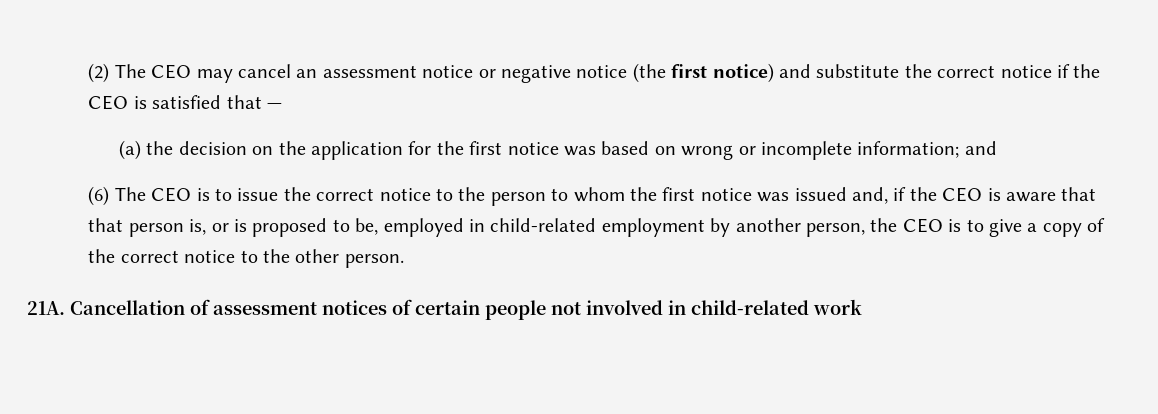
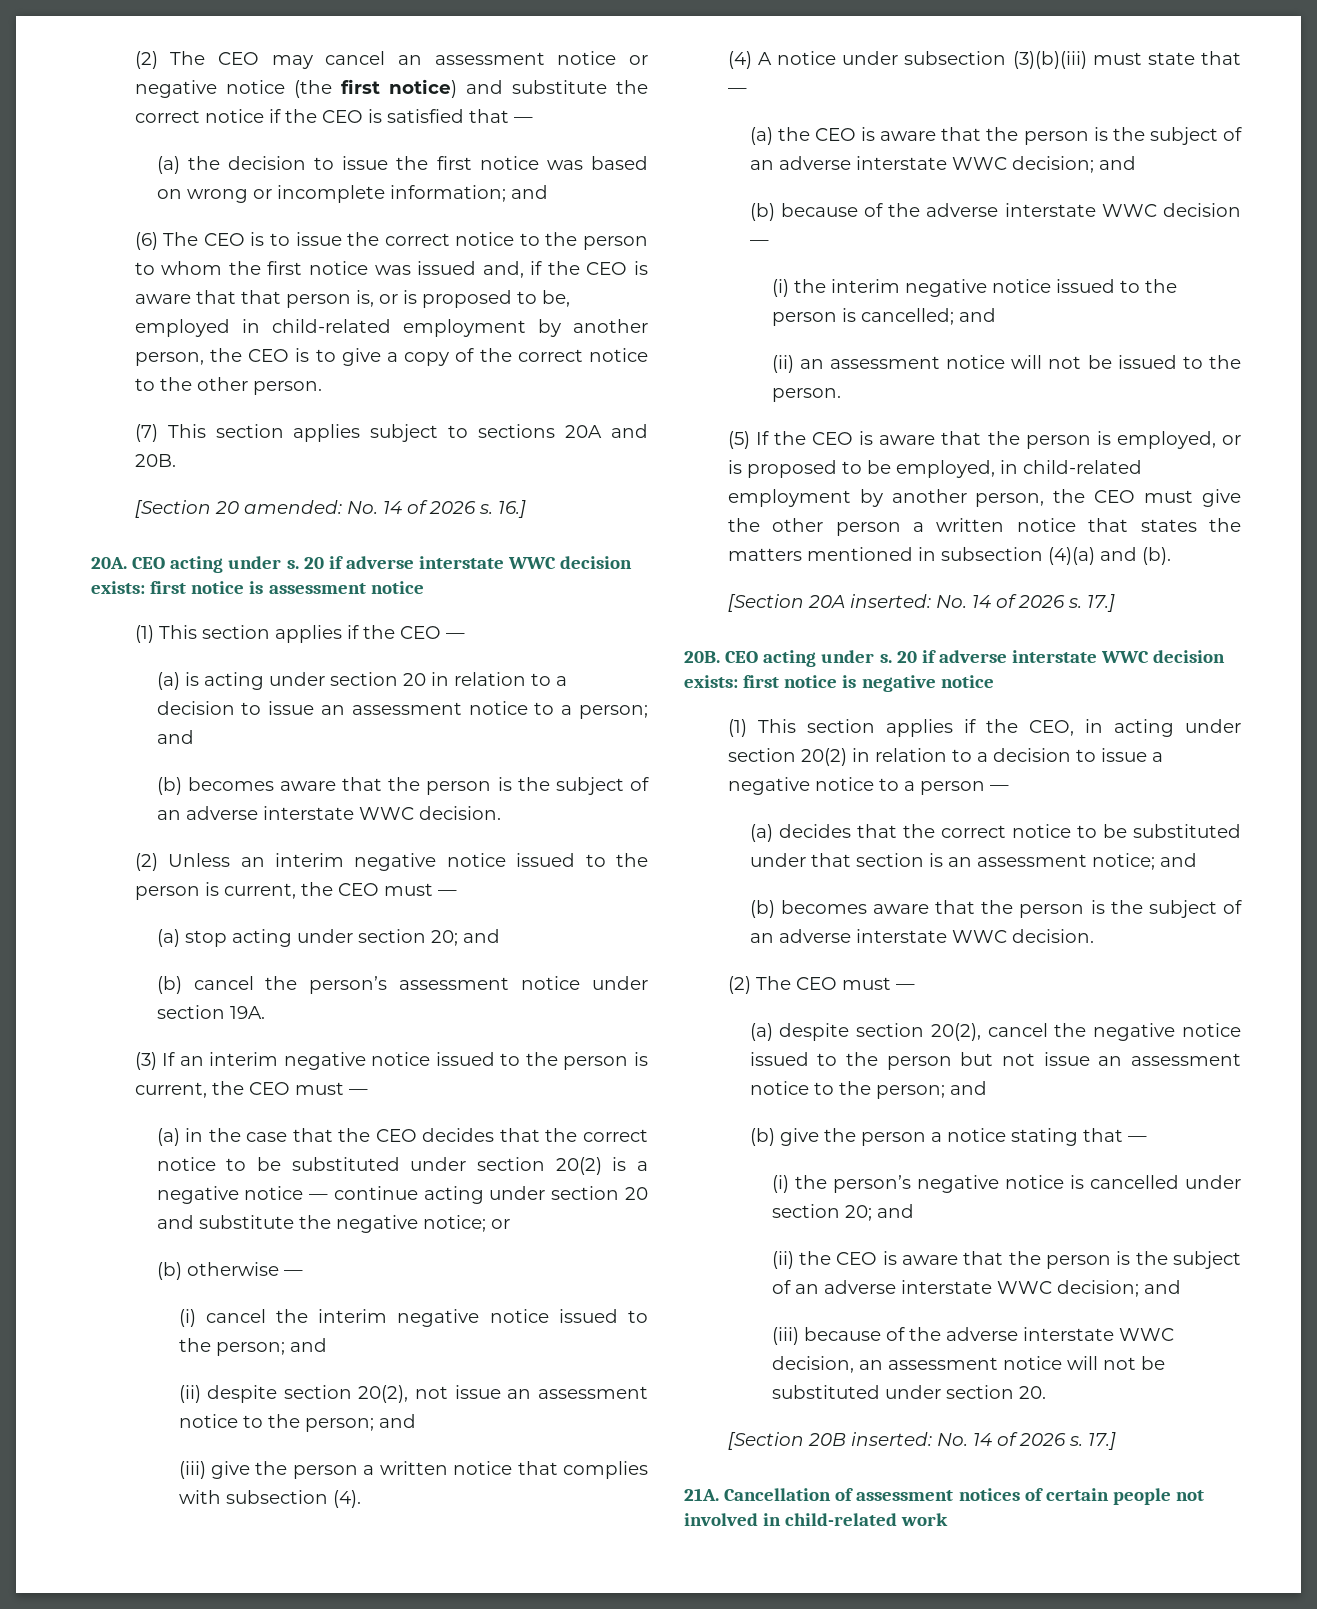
[252,141,432,160] on the application for -> [314,156,389,170] to issue
(404, 261) none -> [134,424,648,442] [134,454,176,467] [134,500,526,518] [91,556,633,573] [91,581,424,594] [134,625,465,643] [156,672,567,690] [156,701,648,719] [156,730,194,744] [156,777,649,795] [156,806,501,820] [134,853,648,871] [134,882,457,900] [156,929,500,947] [156,976,648,994] [156,1005,265,1019] [134,1052,648,1070] [134,1081,368,1098] [156,1128,648,1146] [156,1157,648,1175] [156,1186,648,1204] [156,1215,510,1233] [156,1262,303,1280] [178,1309,648,1327] [178,1338,327,1356] [178,1385,648,1403] [178,1414,416,1432] [178,1461,649,1479] [178,1490,361,1508] [727,51,1241,69] [727,88,747,94] [749,127,1242,145] [749,156,1136,173] [749,203,1241,221] [749,240,769,246] [771,279,1177,297] [771,308,996,326] [771,355,1241,373] [771,388,841,402] [727,431,1241,449] [727,460,1142,478] [727,489,1241,507] [727,518,1241,536] [727,547,1171,565] [727,594,1115,612] [684,650,1226,667] [684,675,994,692] [727,719,1241,737] [727,748,1163,766] [727,777,1009,795] [749,824,1241,842] [749,853,1197,870] [749,900,1242,918] [749,929,1094,943] [727,976,915,994] [749,1023,1241,1041] [749,1052,1241,1070] [749,1081,987,1099] [749,1128,1147,1146] [771,1175,1241,1193] [771,1204,914,1221] [771,1251,1241,1269] [771,1280,1181,1297] [771,1327,1174,1345] [771,1356,1165,1373] [771,1385,1046,1399] [727,1432,1116,1450] // (7) This section applies subject to sections 20A and 20B. // [Section 20 amended: No. 14 of 2026 s. 16.] // 20A. CEO acting under s. 20 if adverse interstate WWC decision exists: first notice is assessment notice // (1) This section applies if the CEO — // (a) is acting under section 20 in relation to a decision to issue an assessment notice to a person; and // (b) becomes aware that the person is the subject of an adverse interstate WWC decision. // (2) Unless an interim negative notice issued to the person is current, the CEO must — // (a) stop acting under section 20; and // (b) cancel the person’s assessment notice under section 19A. // (3) If an interim negative notice issued to the person is current, the CEO must — // (a) in the case that the CEO decides that the correct notice to be substituted under section 20(2) is a negative notice — continue acting under section 20 and substitute the negative notice; or // (b) otherwise — // (i) cancel the interim negative notice issued to the person; and // (ii) despite section 20(2), not issue an assessment notice to the person; and // (iii) give the person a written notice that complies with subsection (4). // (4) A notice under subsection (3)(b)(iii) must state that — // (a) the CEO is aware that the person is the subject of an adverse interstate WWC decision; and // (b) because of the adverse interstate WWC decision — // (i) the interim negative notice issued to the person is cancelled; and // (ii) an assessment notice will not be issued to the person. // (5) If the CEO is aware that the person is employed, or is proposed to be employed, in child-related employment by another person, the CEO must give the other person a written notice that states the matters mentioned in subsection (4)(a) and (b). // [Section 20A inserted: No. 14 of 2026 s. 17.] // 20B. CEO acting under s. 20 if adverse interstate WWC decision exists: first notice is negative notice // (1) This section applies if the CEO, in acting under section 20(2) in relation to a decision to issue a negative notice to a person — // (a) decides that the correct notice to be substituted under that section is an assessment notice; and // (b) becomes aware that the person is the subject of an adverse interstate WWC decision. // (2) The CEO must — // (a) despite section 20(2), cancel the negative notice issued to the person but not issue an assessment notice to the person; and // (b) give the person a notice stating that — // (i) the person’s negative notice is cancelled under section 20; and // (ii) the CEO is aware that the person is the subject of an adverse interstate WWC decision; and // (iii) because of the adverse interstate WWC decision, an assessment notice will not be substituted under section 20. // [Section 20B inserted: No. 14 of 2026 s. 17.]

